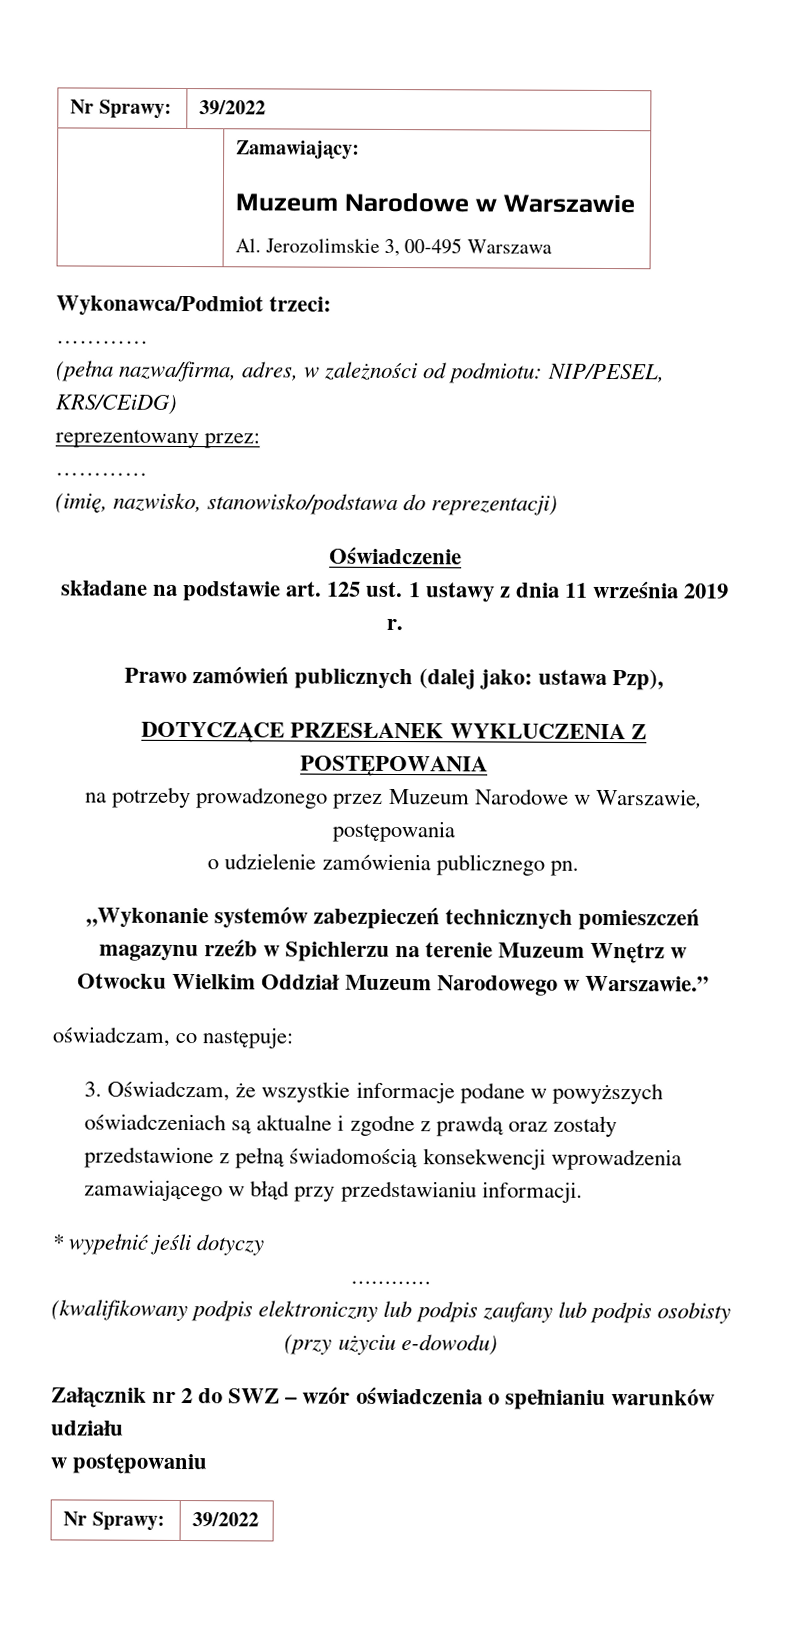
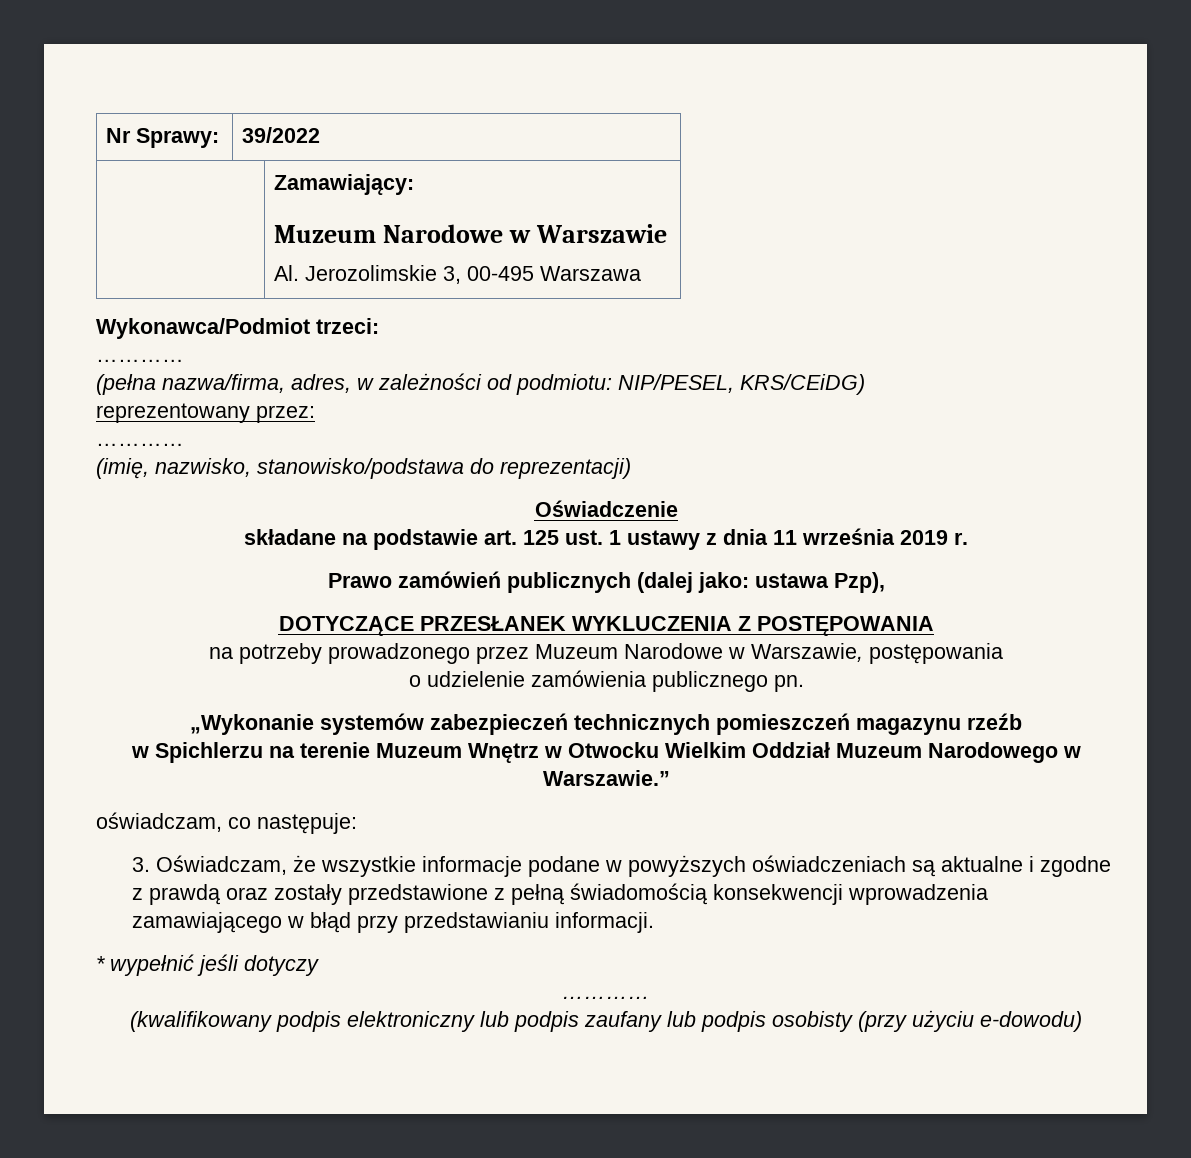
(258, 948) none -> (1022, 721) //
[51,1386,715,1411] [51,1420,124,1436] [50,1453,208,1475] [63,1511,165,1531] [192,1512,260,1527] // Załącznik nr 2 do SWZ – wzór oświadczenia o spełnianiu warunków udziału // w postępowaniu // Nr Sprawy: | 39/2022 -> (1082, 1021) none

